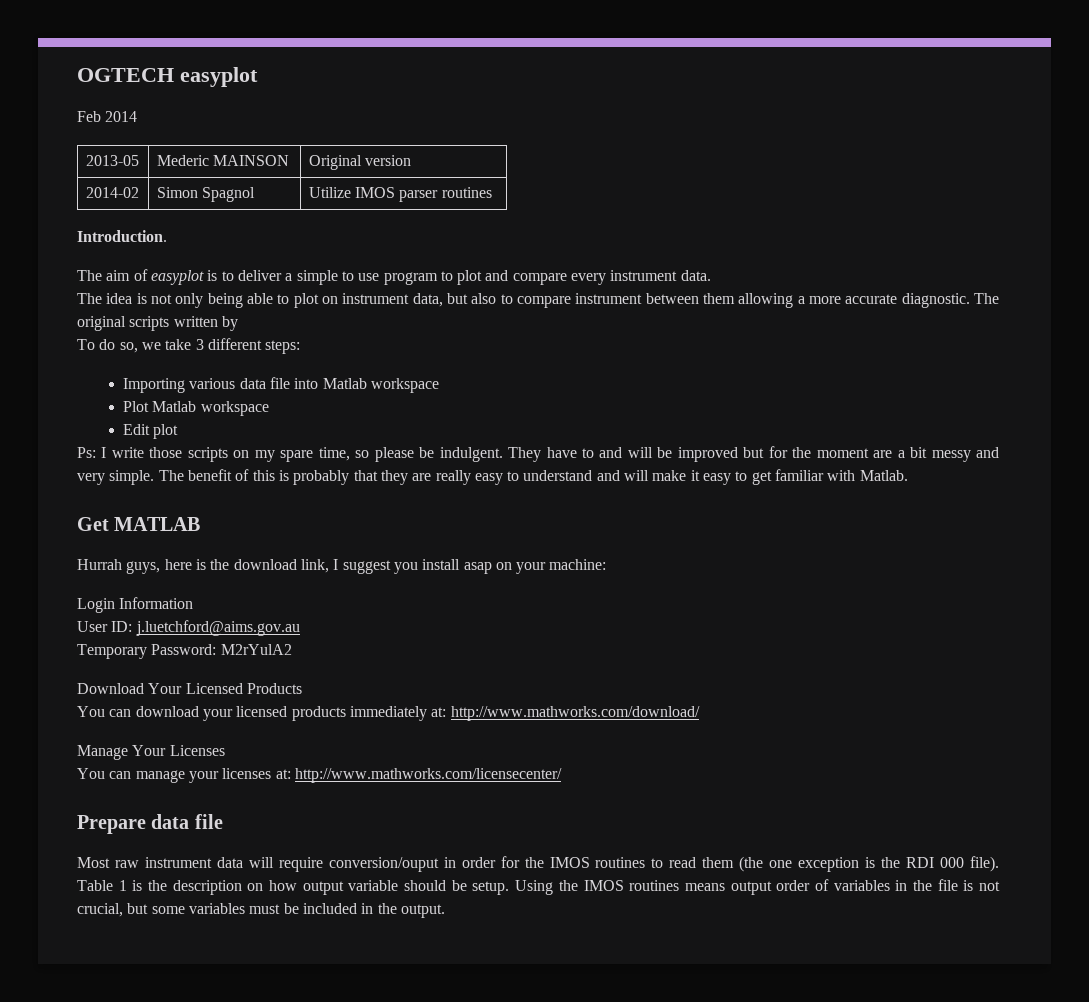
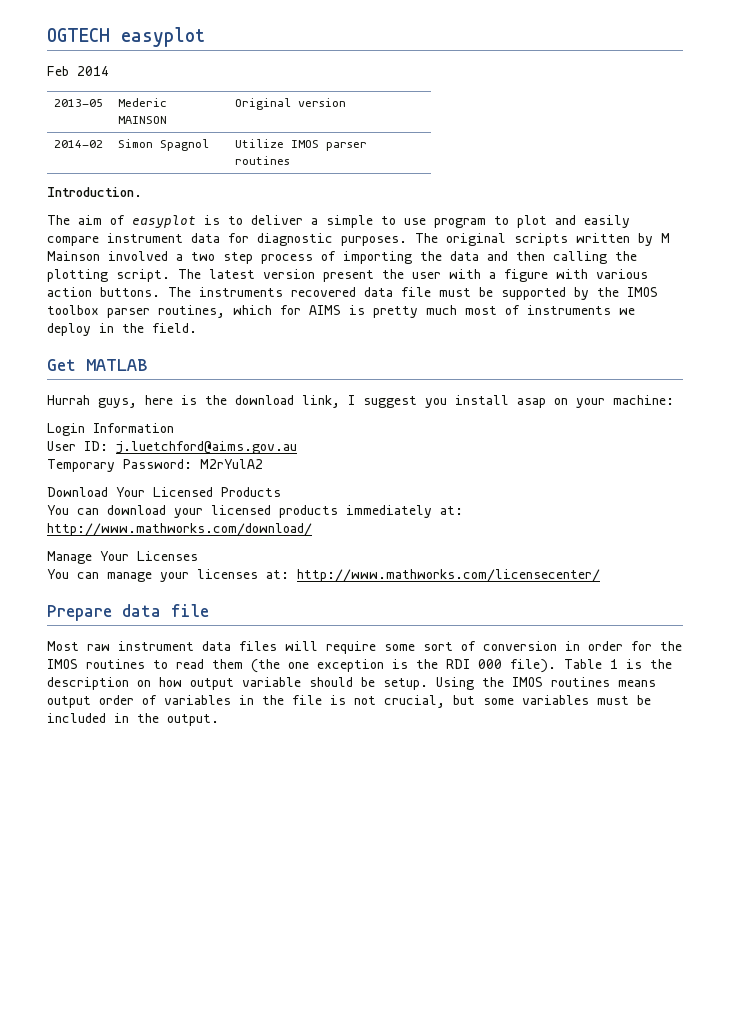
[512,270,711,285] [77,293,970,308] compare every instrument data. // The idea is not only being able to plot on instrument data, but also to compare instrument between them allowing a more accurate diagnostic. -> [584,215,630,228] [47,233,407,246] easily compare instrument data for diagnostic purposes.
[77,338,301,354] [123,377,440,393] [123,401,269,416] [123,424,179,439] [77,446,999,462] [77,469,908,485] // To do so, we take 3 different steps: // Importing various data file into Matlab workspace // Plot Matlab workspace // Edit plot // Ps: I write those scripts on my spare time, so please be indulgent. They have to and will be improved but for the moment are a bit messy and very simple. The benefit of this is probably that they are really easy to understand and will make it easy to get familiar with Matlab. -> [661,233,670,243] [47,251,637,264] [47,269,648,282] [47,287,658,300] [47,305,635,318] [47,323,197,336] M Mainson involved a two step process of importing the data and then calling the plotting script. The latest version present the user with a figure with various action buttons. The instruments recovered data file must be supported by the IMOS toolbox parser routines, which for AIMS is pretty much most of instruments we deploy in the field.
(243, 862) none -> [239,641,277,651] files
[328,857,439,872] conversion/ouput -> [384,641,557,651] some sort of conversion

